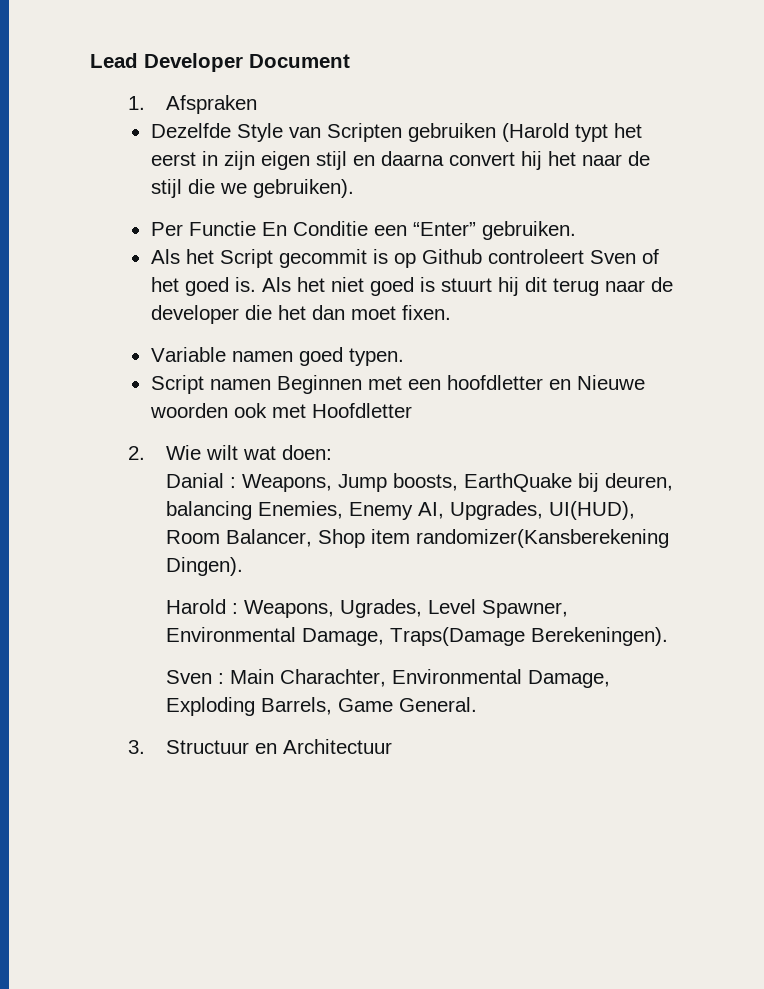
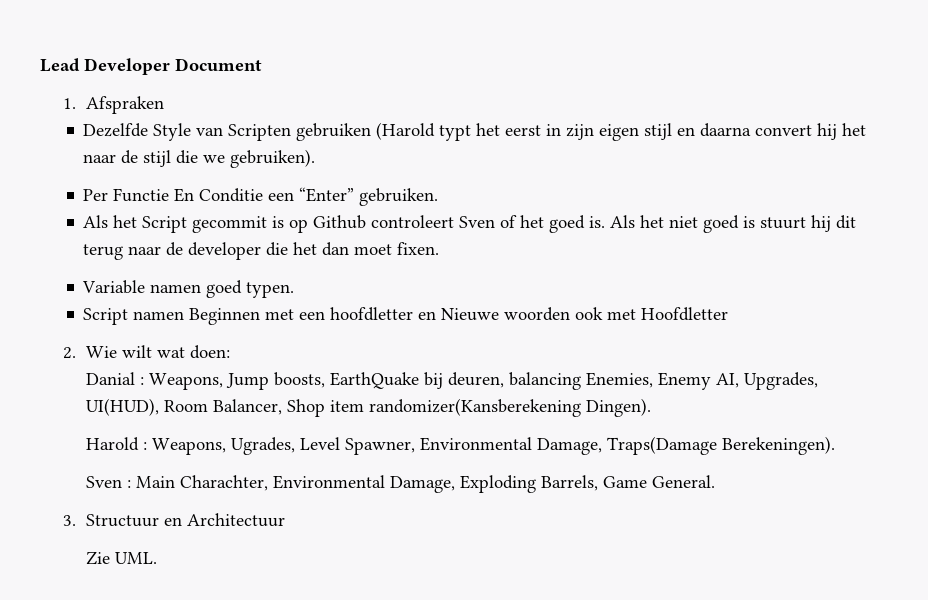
(393, 746) none -> [86,551,158,565] // Zie UML.

